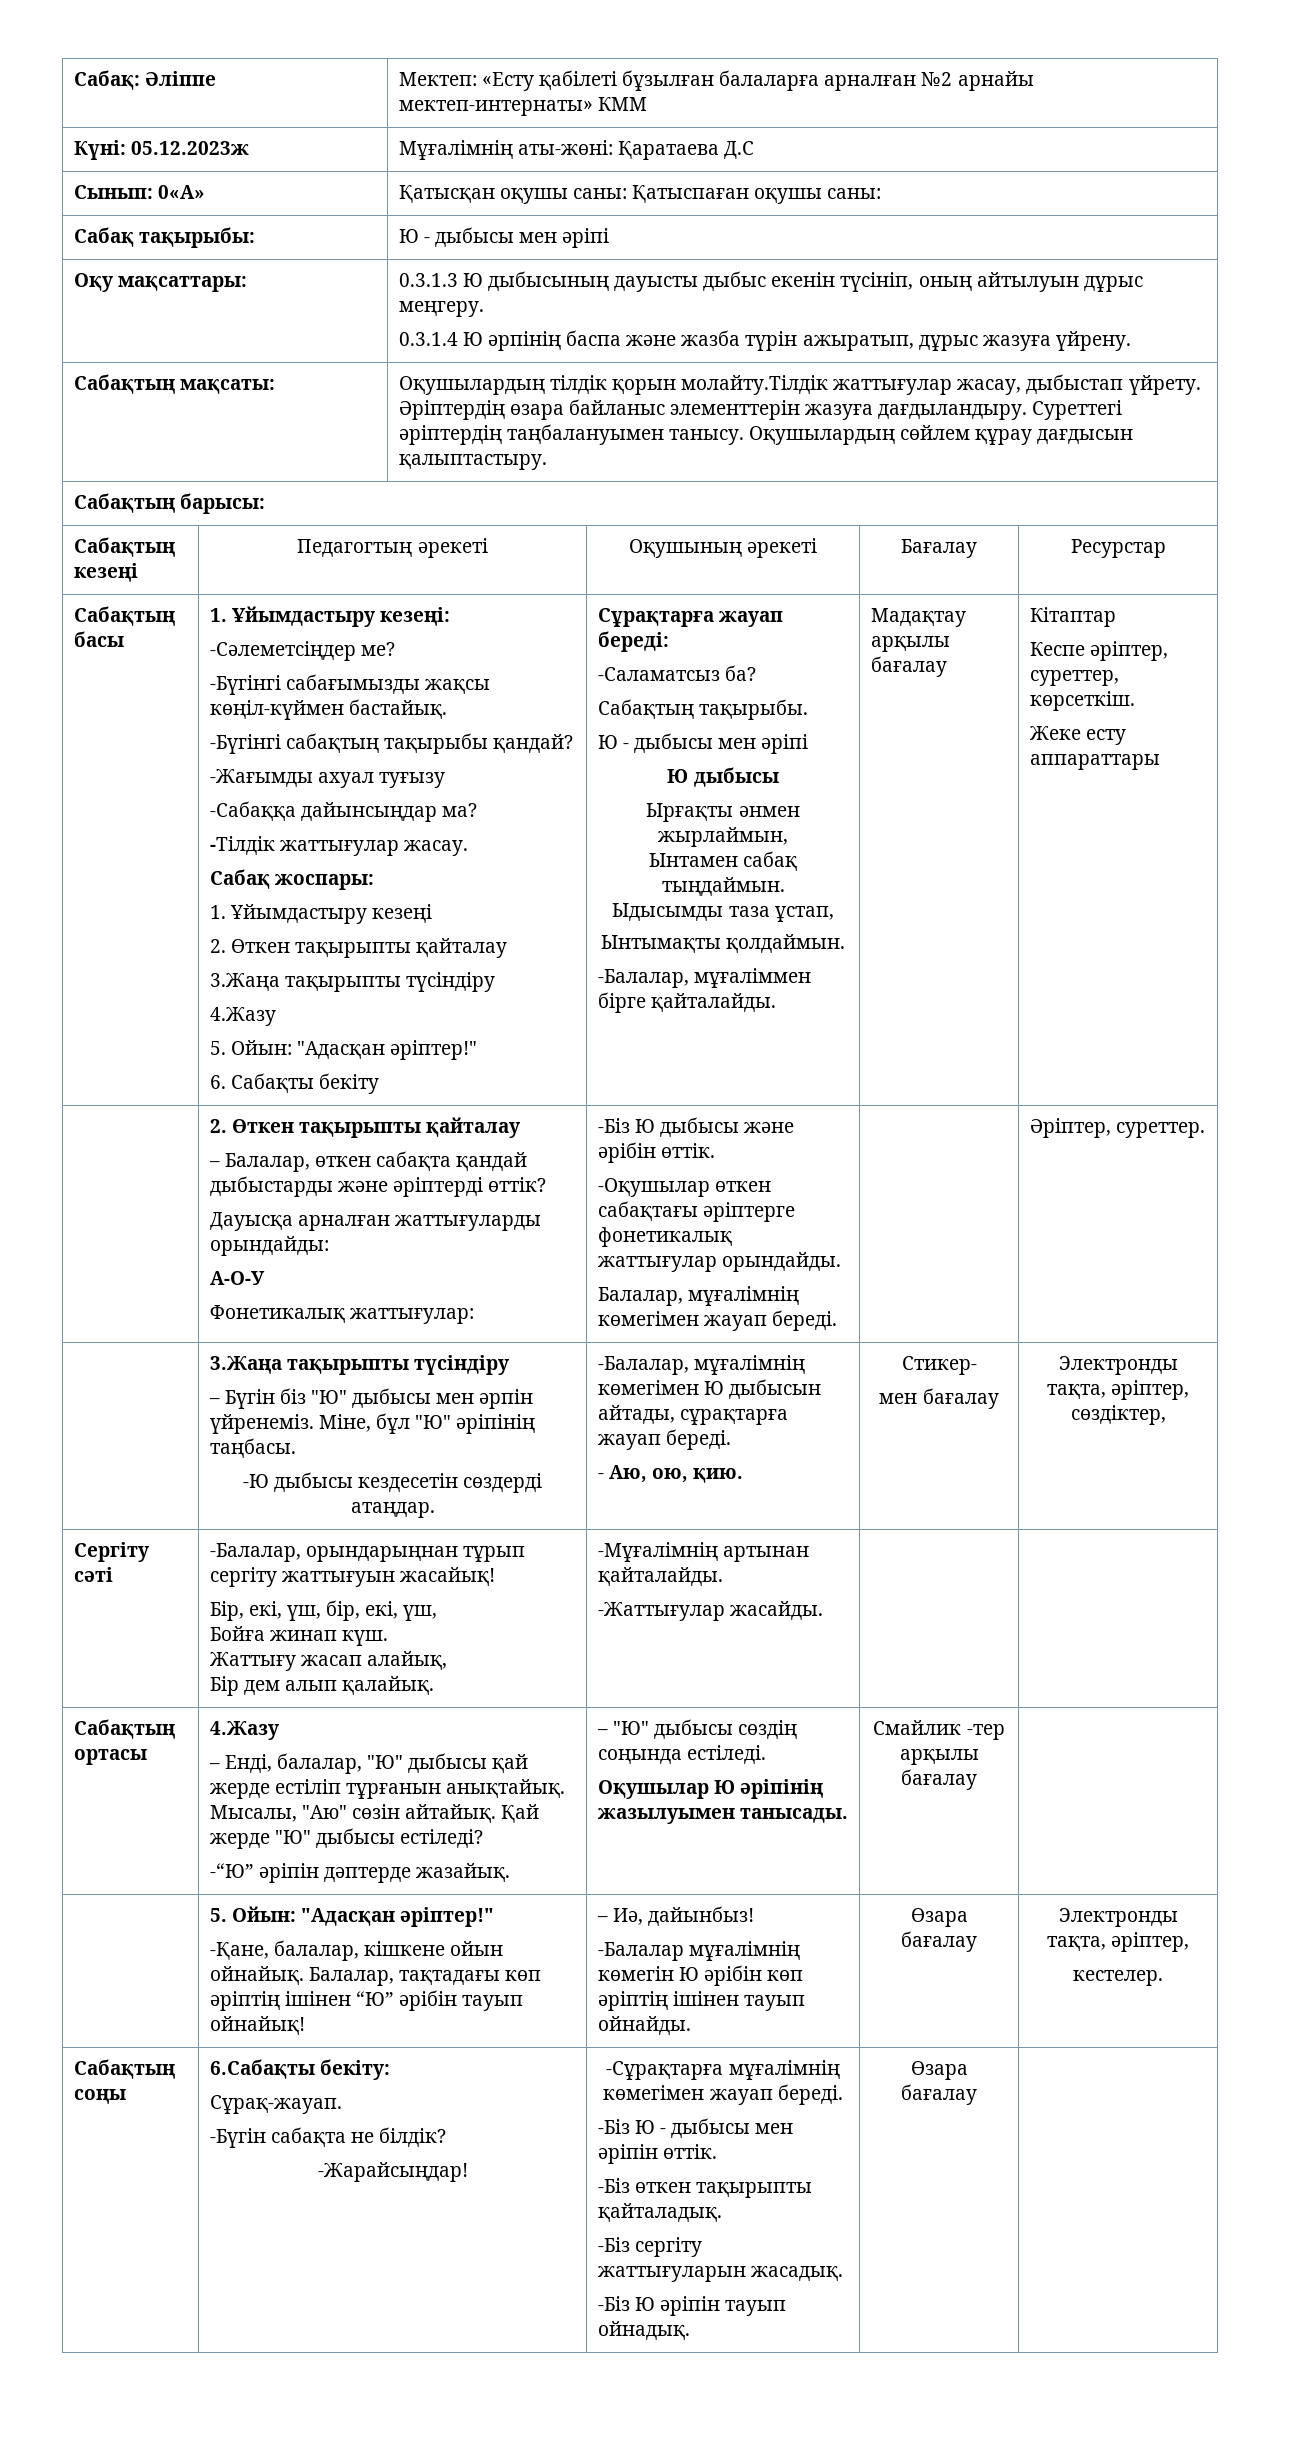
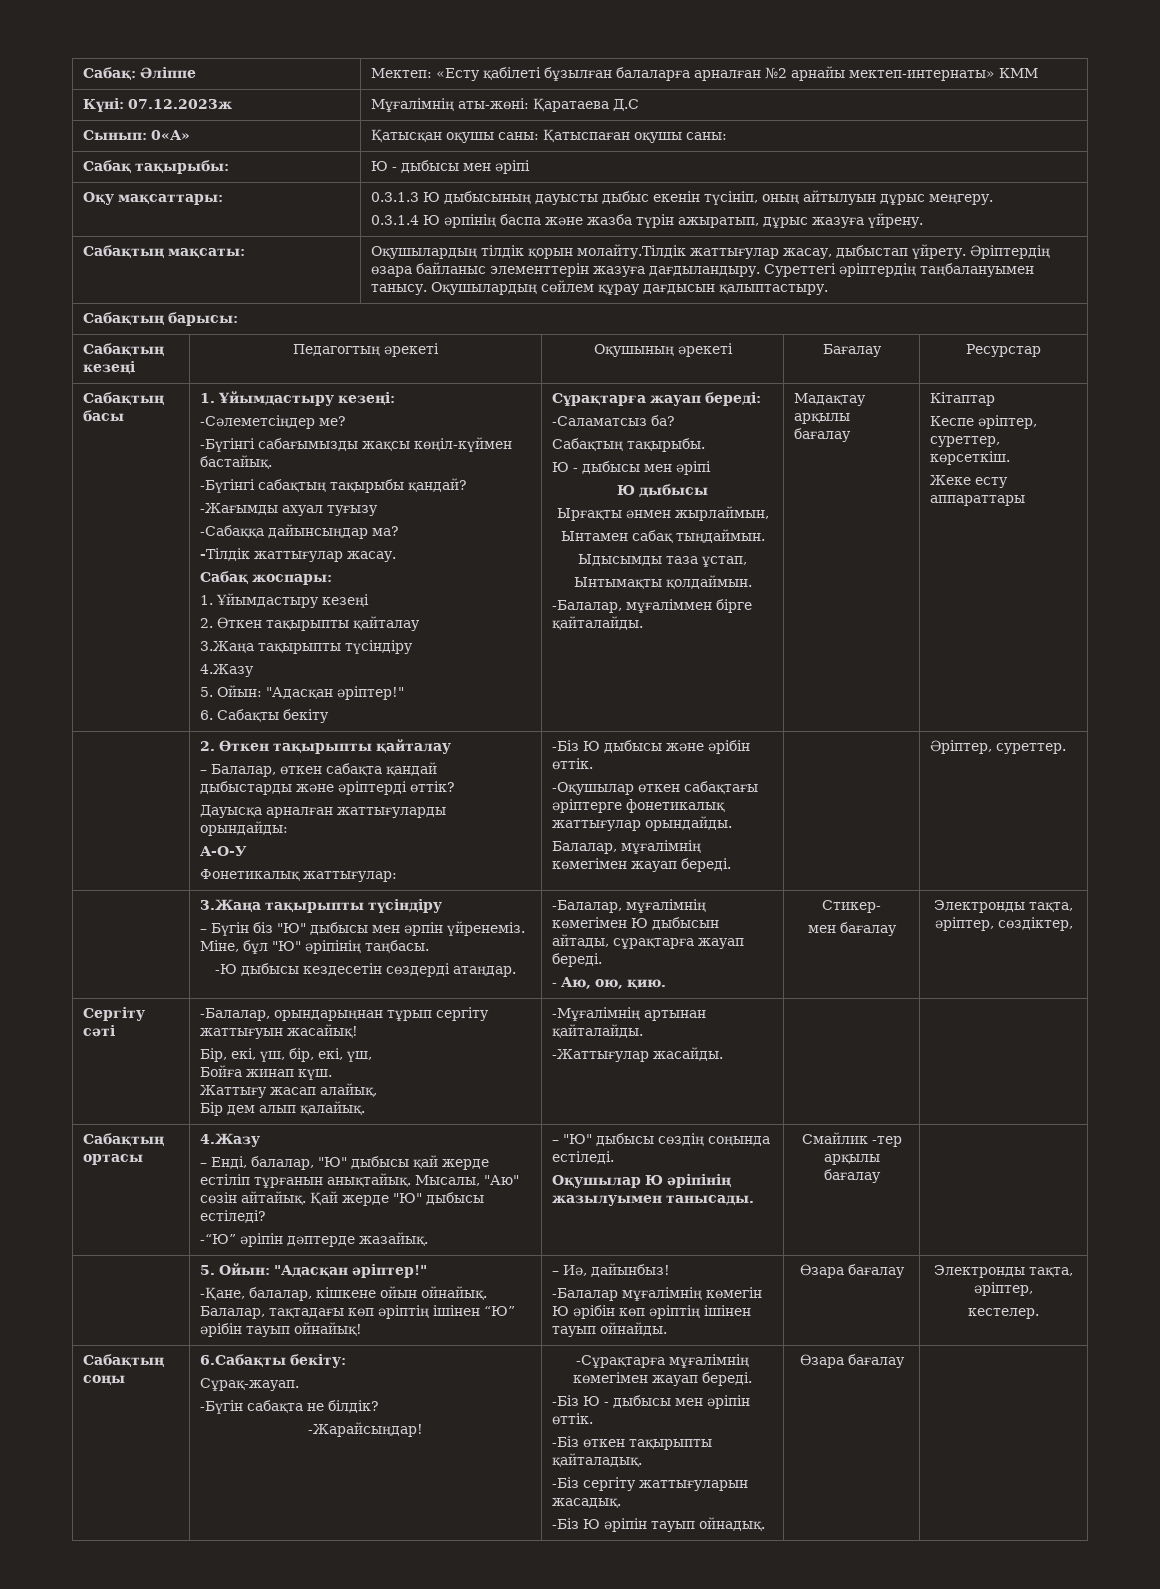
[130,141,249,155] 05.12.2023ж -> [127,99,232,109] 07.12.2023ж

